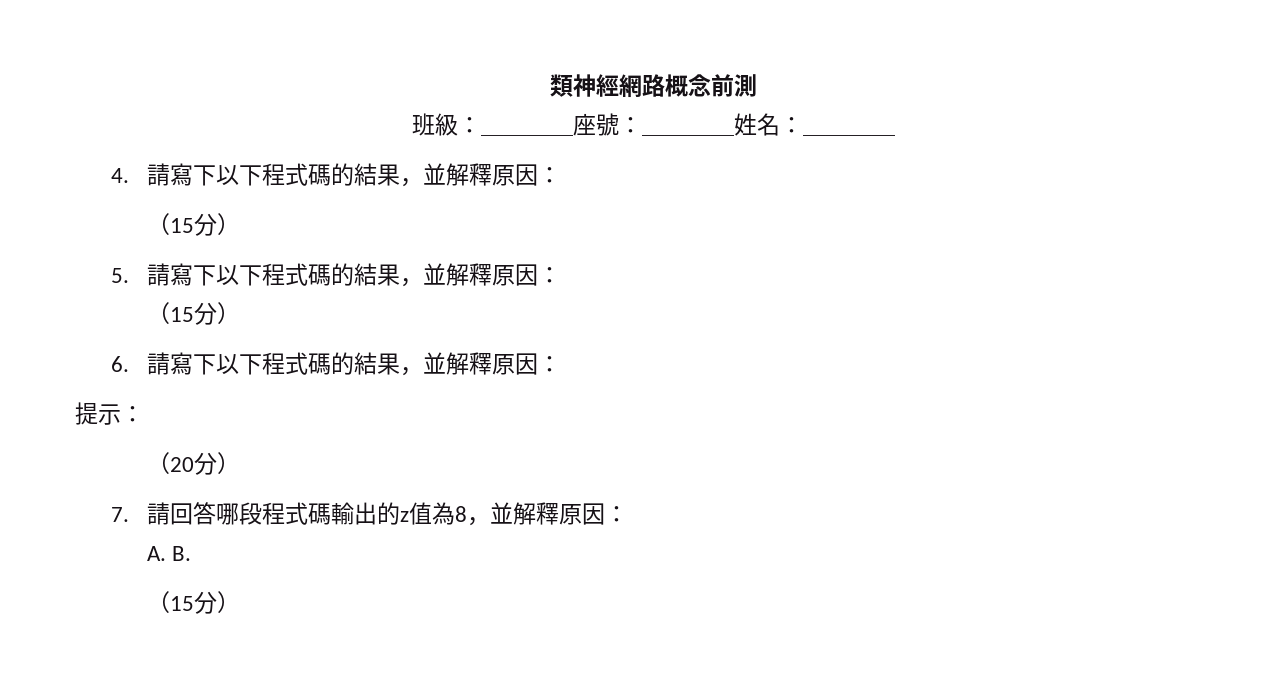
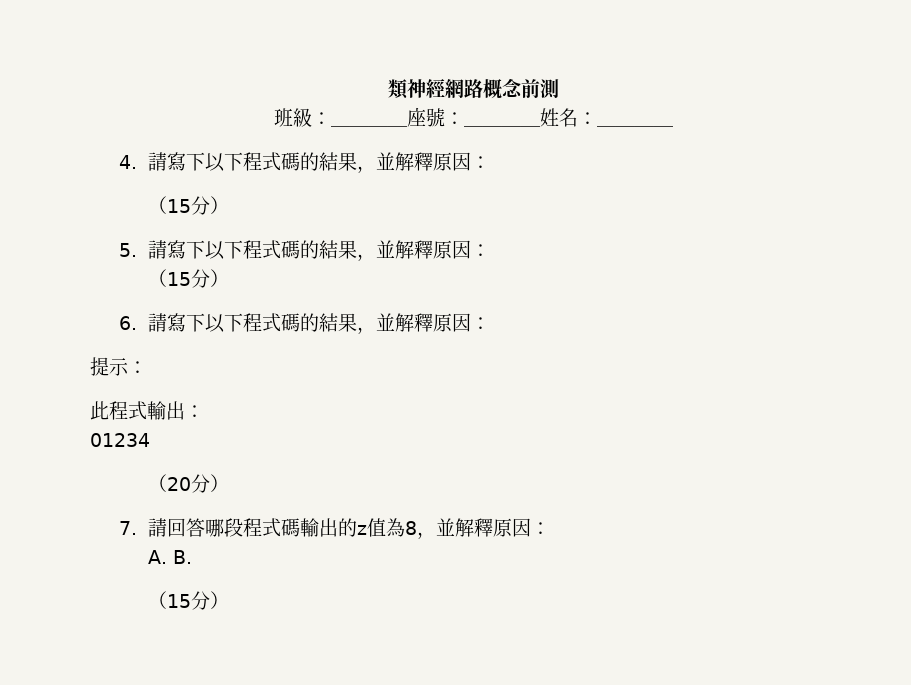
(144, 414) none -> [90,401,204,420] [90,433,150,447] // 此程式輸出： // 01234

